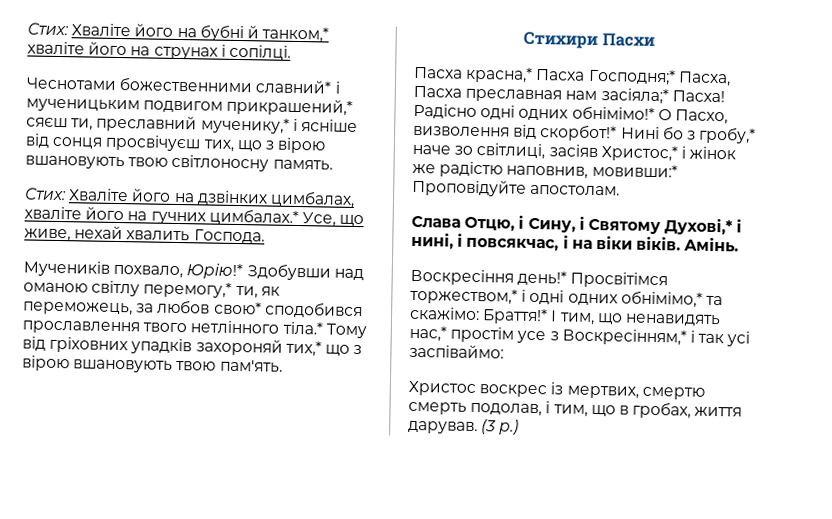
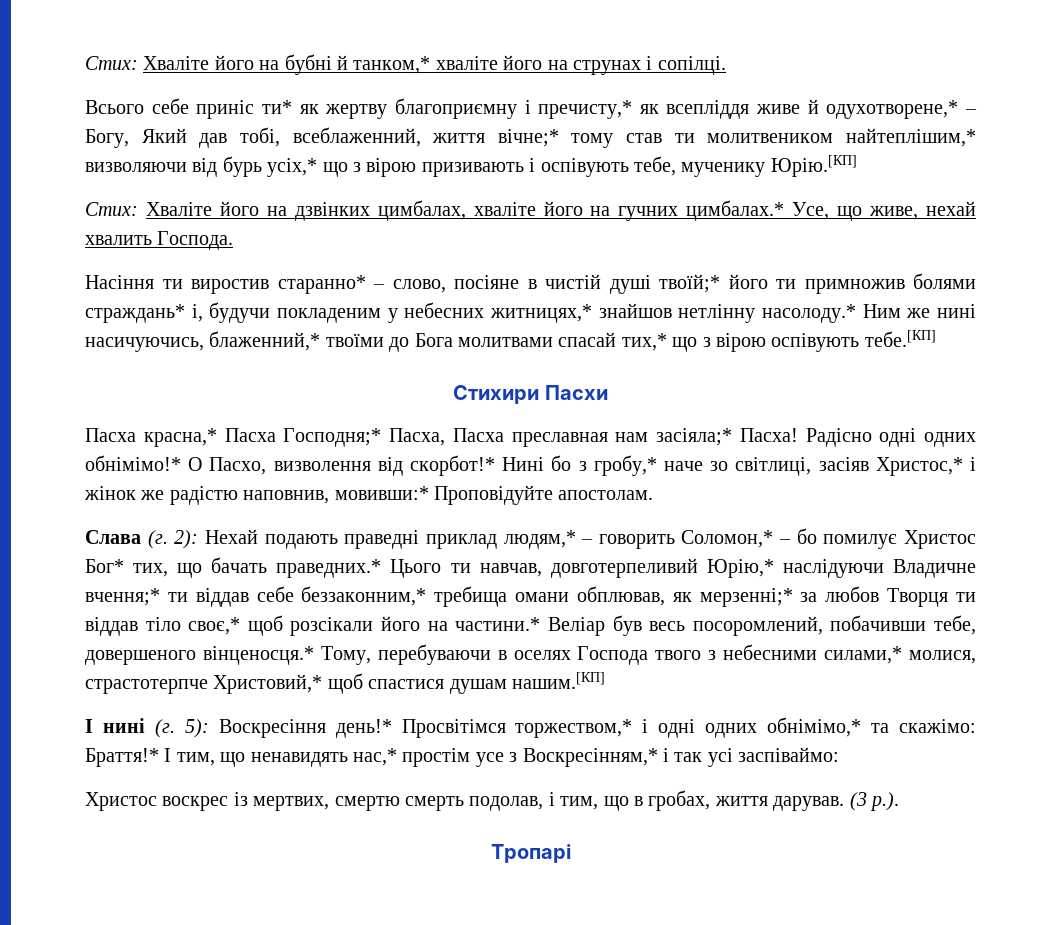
[26,77,340,94] [26,97,354,116] [26,114,358,134] [25,133,327,154] [25,154,333,172] Чеснотами божественними славний* і мученицьким подвигом прикрашений,* сяєш ти, преславний мученику,* і ясніше від сонця просвічуєш тих, що з вірою вшановують твою світлоносну память. -> [85,98,977,119] [85,127,976,148] [85,155,857,177] Всього себе приніс ти* як жертву благоприємну і пречисту,* як всепліддя живе й одухотворене,* – Богу, Який дав тобі, всеблаженний, життя вічне;* тому став ти молитвеником найтеплішим,* визволяючи від бурь усіх,* що з вірою призивають і оспівують тебе, мученику Юрію.[КП]
[23,260,364,281] [23,280,280,299] [23,299,363,319] [22,320,367,339] [22,336,283,356] Мучеників похвало, Юрію!* Здобувши над оманою світлу перемогу,* ти, як переможець, за любов свою* сподобився прославлення твого нетлінного тіла.* Тому від гріховних упадків захороняй -> [85,273,976,294] [85,302,976,323] [85,331,617,352] Насіння ти виростив старанно* – слово, посіяне в чистій душі твоїй;* його ти примножив болями страждань* і, будучи покладеним у небесних житницях,* знайшов нетлінну насолоду.* Ним же нині насичуючись, блаженний,* твоїми до Бога молитвами спасай
[73,359,283,373] вшановують твою пам'ять. -> [771,330,936,352] оспівують тебе.[КП]
[464,215,743,236] [411,232,740,252] Отцю, і Сину, і Святому Духові,* і нині, і повсякчас, і на віки віків. Амінь. // -> [147,528,976,549] [85,557,977,578] [85,586,976,607] [85,615,976,636] [85,644,976,665] [85,672,605,694] [85,718,209,738] (г. 2): Нехай подають праведні приклад людям,* – говорить Соломон,* – бо помилує Христос Бог* тих, що бачать праведних.* Цього ти навчав, довготерпеливий Юрію,* наслідуючи Владичне вчення;* ти віддав себе беззаконним,* требища омани обплював, як мерзенні;* за любов Творця ти віддав тіло своє,* щоб розсікали його на частини.* Веліар був весь посоромлений, побачивши тебе, довершеного вінценосця.* Тому, перебуваючи в оселях Господа твого з небесними силами,* молися, страстотерпче Христовий,* щоб спастися душам нашим.[КП] // І нині (г. 5):
[499,419,520,435] р.) -> [869,792,899,811] [490,844,571,863] р.). // Тропарі

